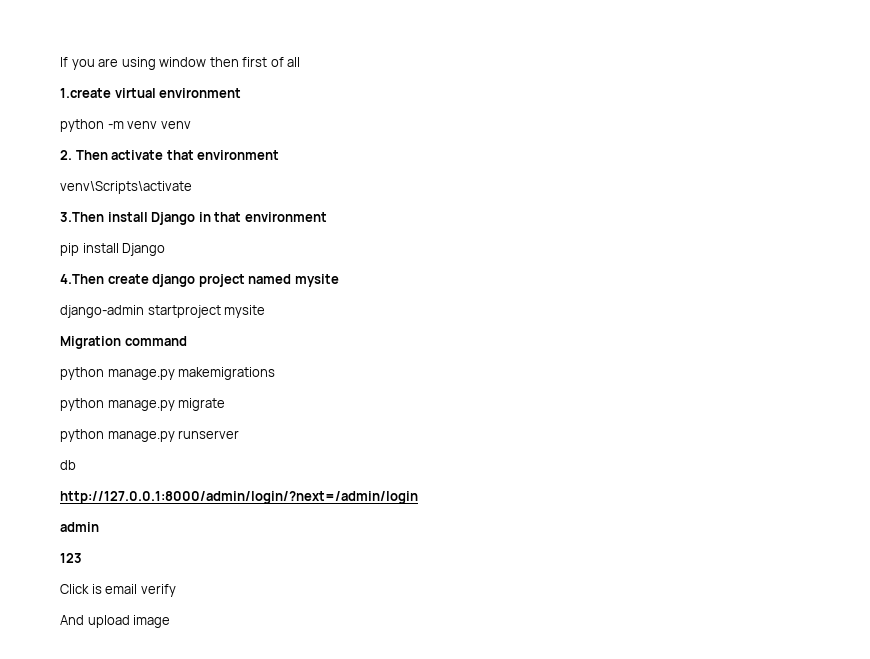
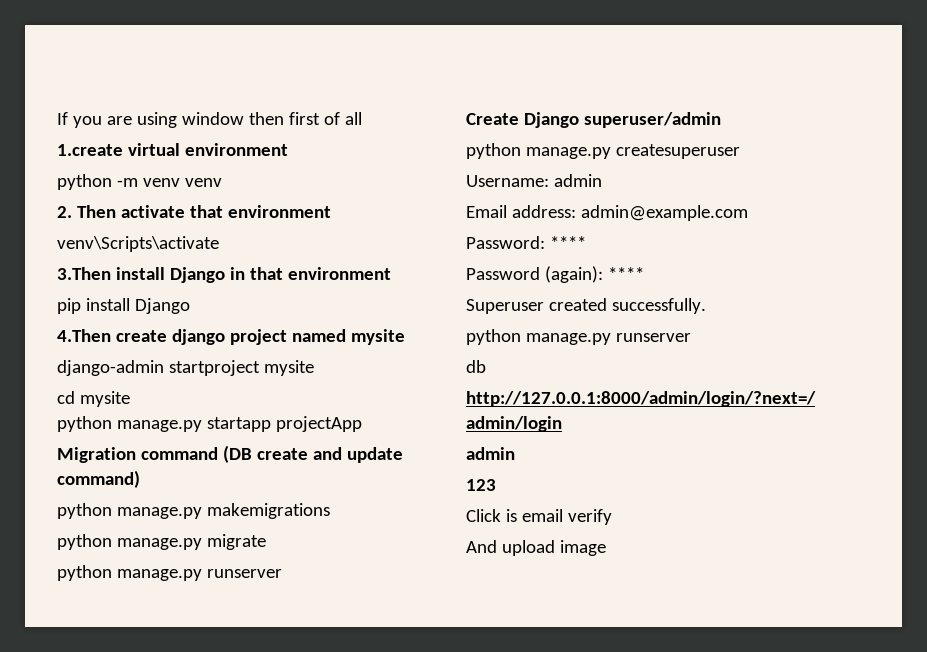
[60,336,187,349] Migration command -> [57,391,130,407] [57,416,362,432] [57,445,403,463] [57,470,140,488] cd mysite // python manage.py startapp projectApp // Migration command (DB create and update command)
(240, 434) none -> [466,112,721,128] [466,143,740,159] [466,174,602,187] [466,205,748,221] [466,236,586,249] [466,266,644,283] [466,298,706,314] [466,329,691,345] // Create Django superuser/admin // python manage.py createsuperuser // Username: admin // Email address: admin@example.com // Password: **** // Password (again): **** // Superuser created successfully. // python manage.py runserver

